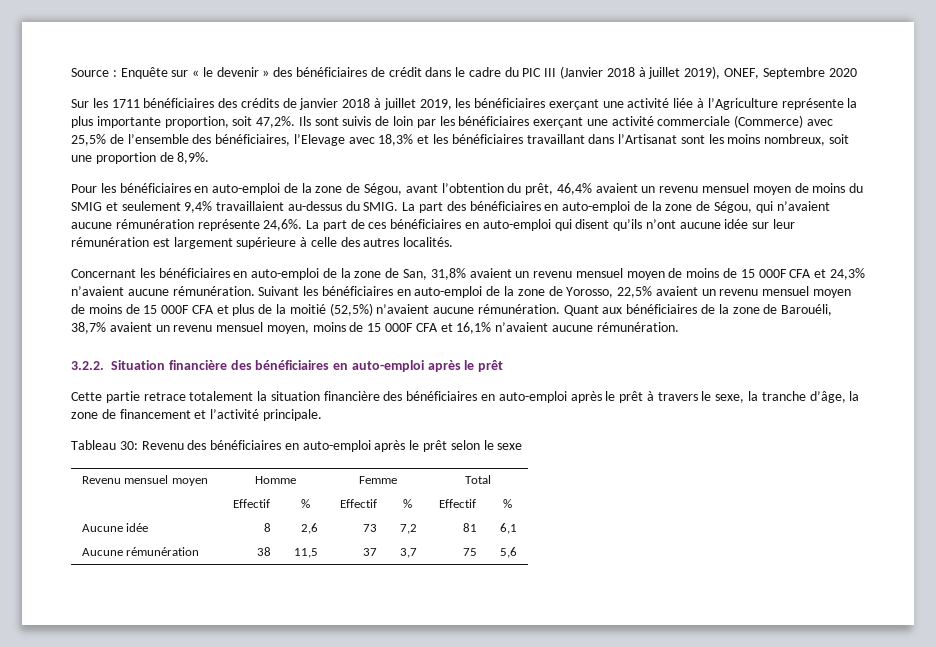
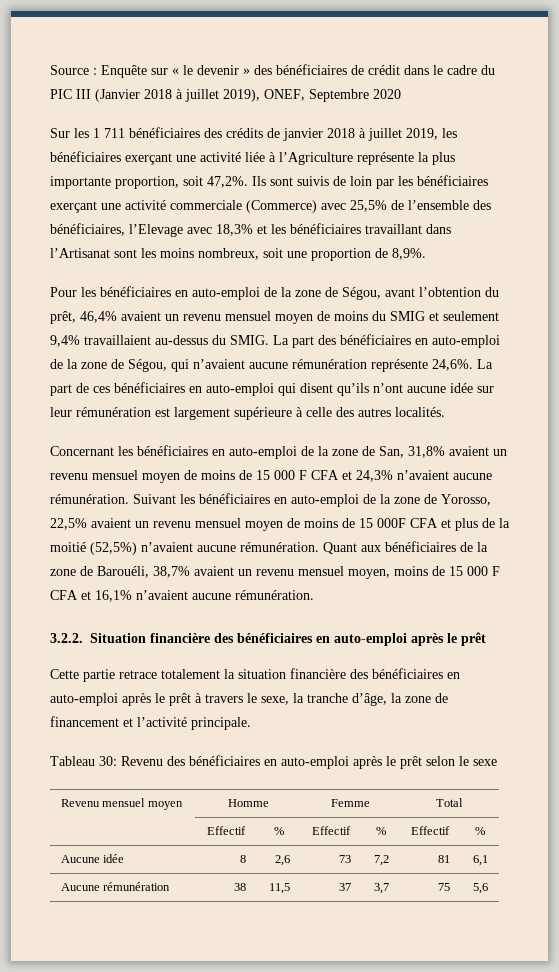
[111,99,140,108] 1711 -> [93,128,125,138] 1 711
[758,269,787,278] 000F -> [274,470,307,480] 000 F
[385,323,414,332] 000F -> [467,566,500,576] 000 F

